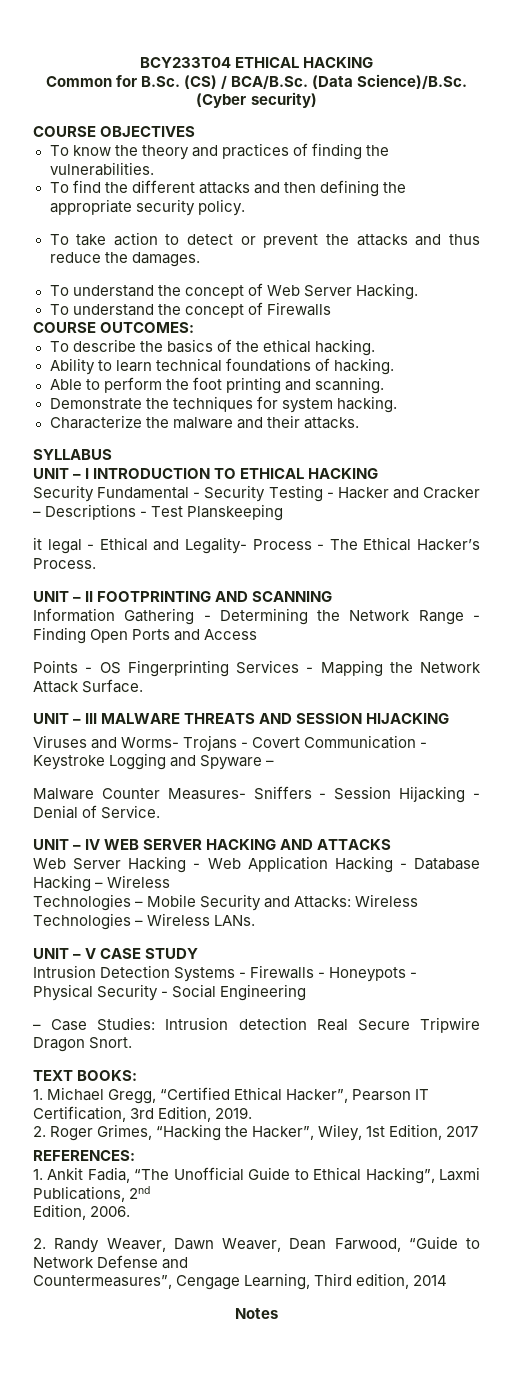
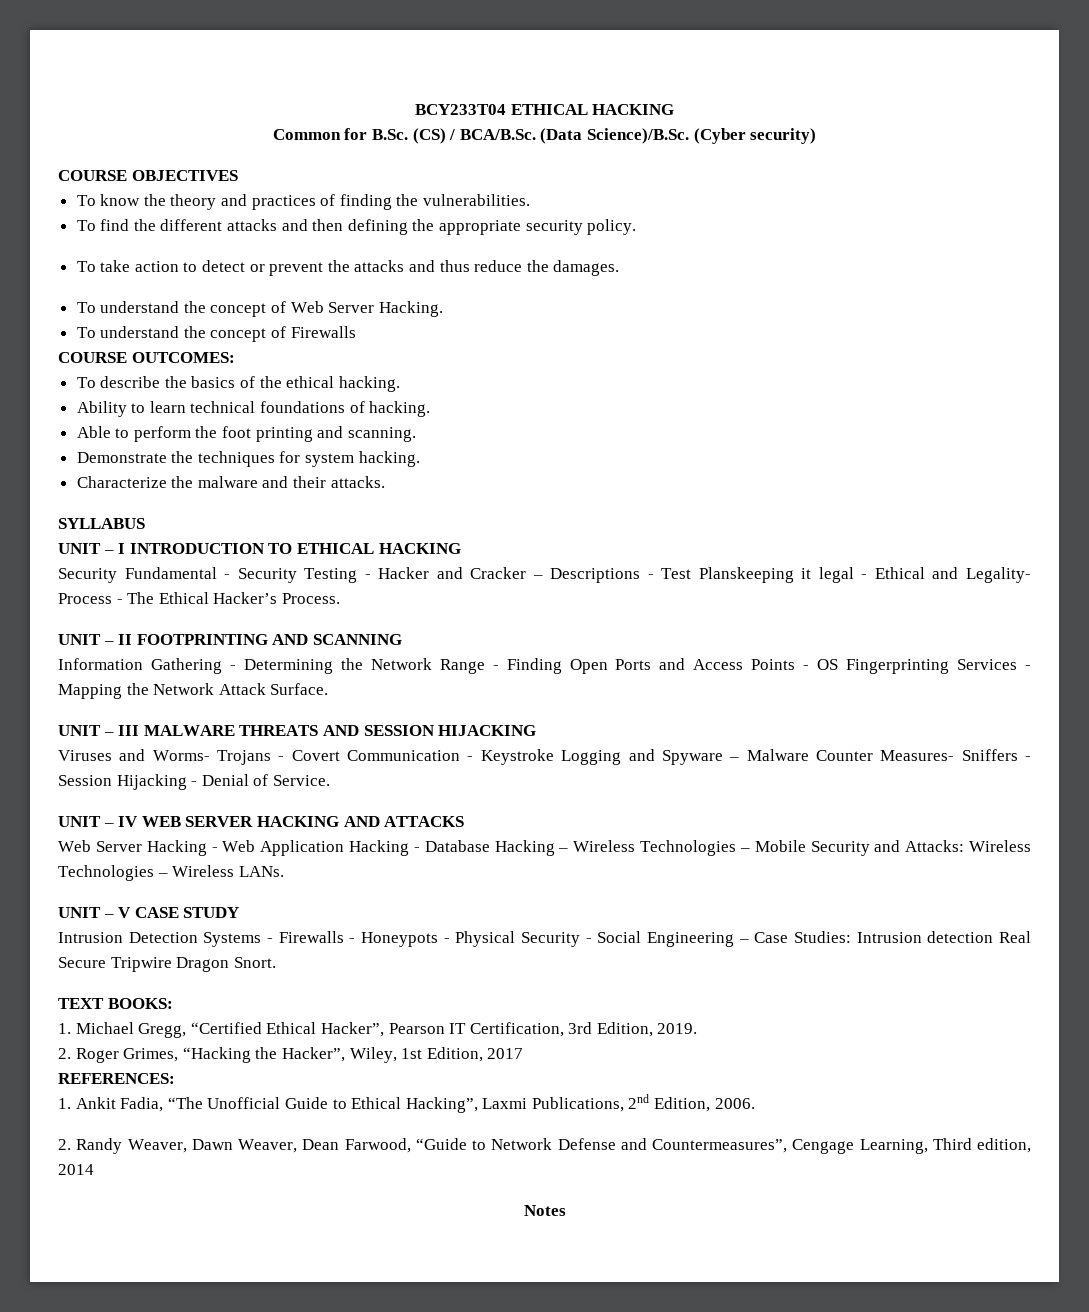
(284, 512) // -> (794, 575) none
(258, 634) // -> (744, 664) none
(275, 763) // -> (740, 759) none
(171, 881) // -> (636, 846) none
(307, 992) // -> (734, 939) none
(151, 1192) // -> (650, 1101) none
(189, 1263) // -> (647, 1144) none

